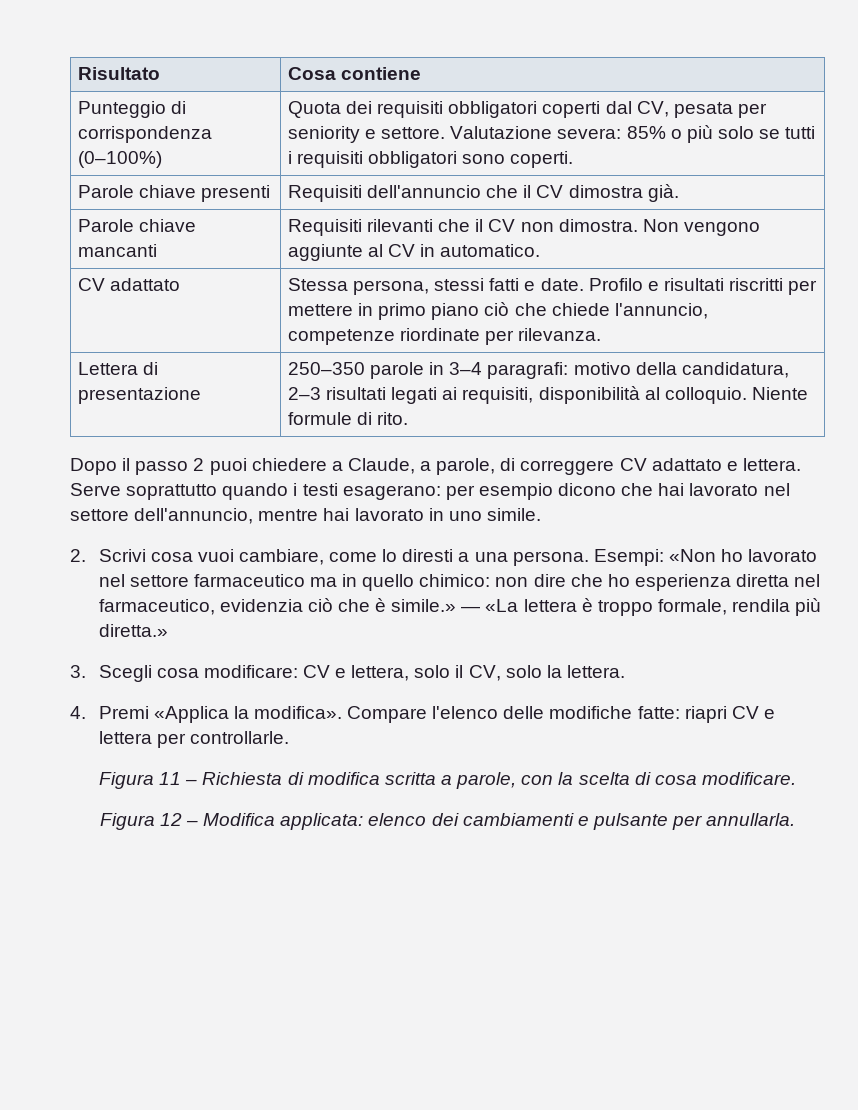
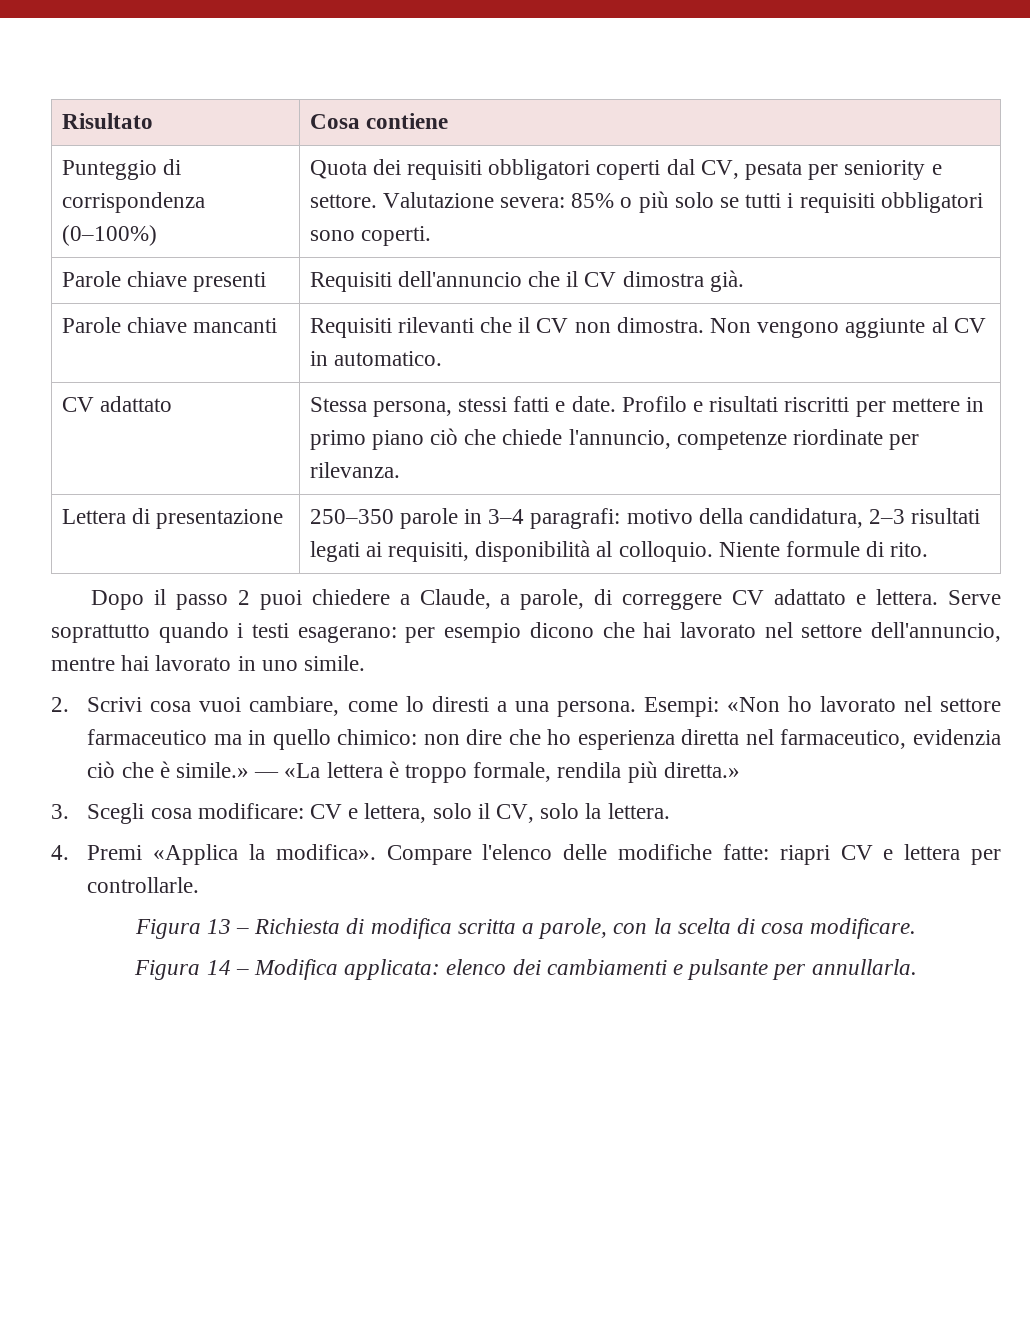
[159,772,182,785] 11 -> [206,919,231,934] 13
[159,813,182,826] 12 -> [206,960,231,975] 14

